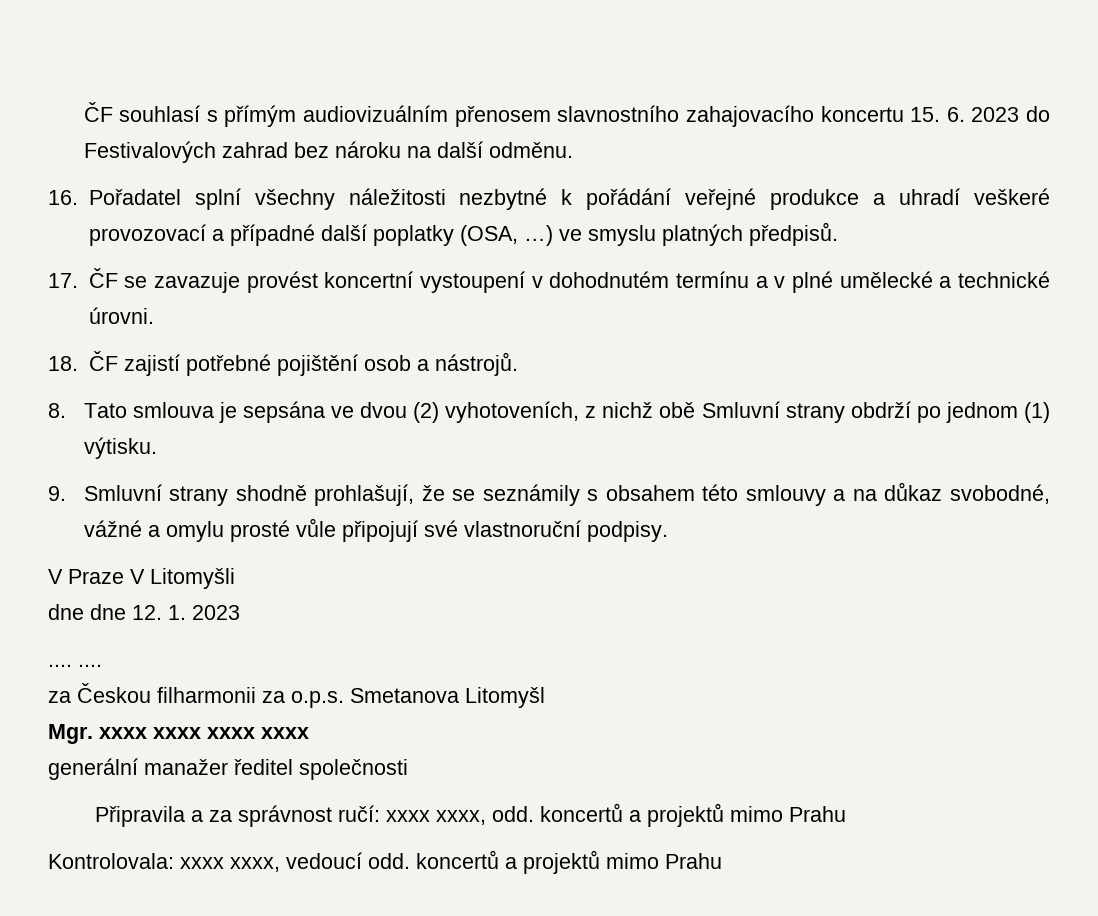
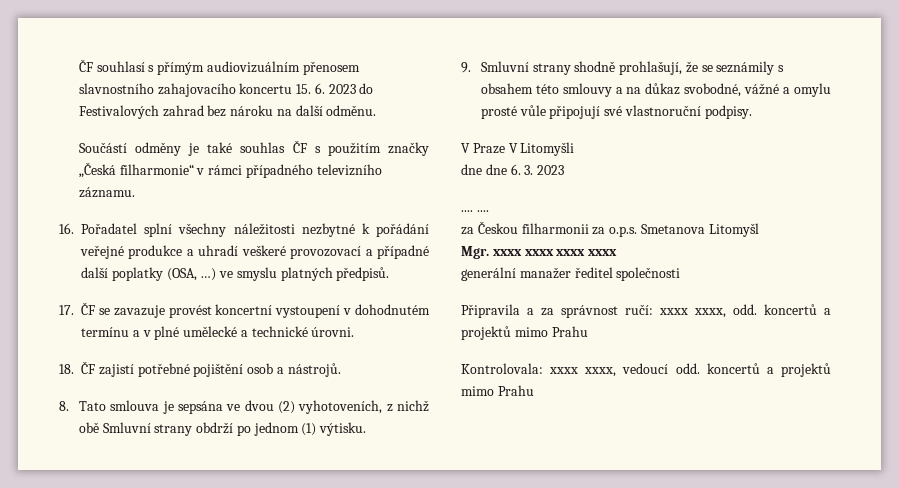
(573, 150) none -> [78,140,429,156] [78,162,382,178] [78,187,135,198] // Součástí odměny je také souhlas ČF s použitím značky „Česká filharmonie“ v rámci případného televizního záznamu.
[132,605,186,620] 12. 1. -> [510,164,534,175] 6. 3.

